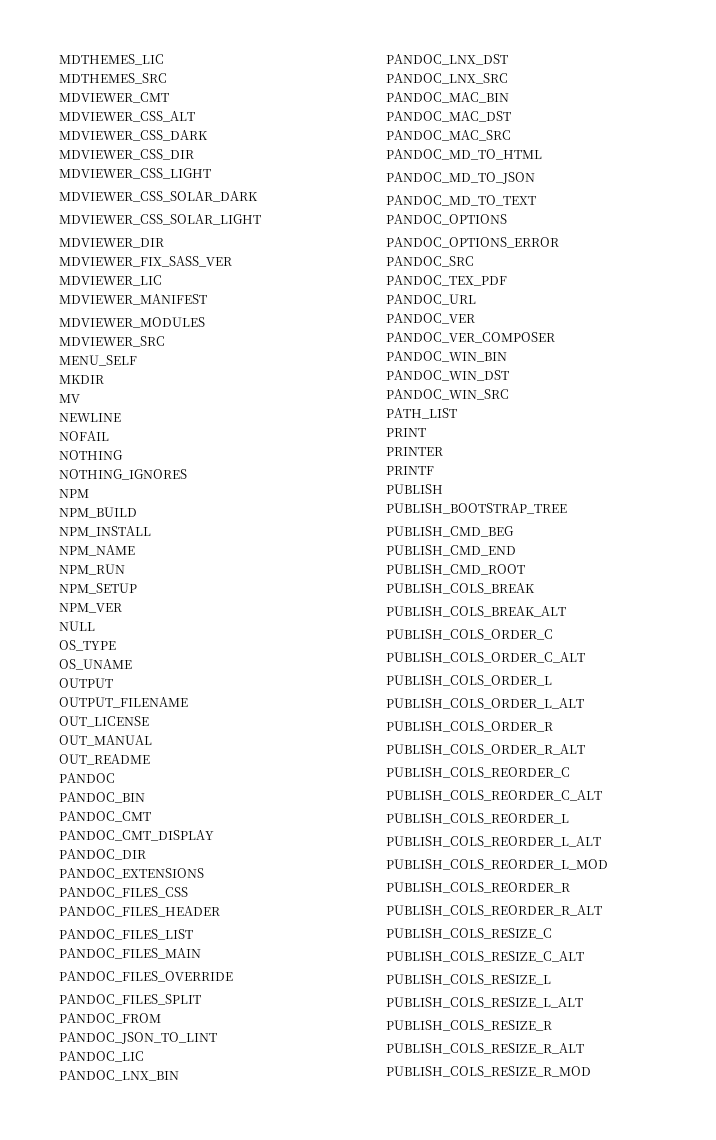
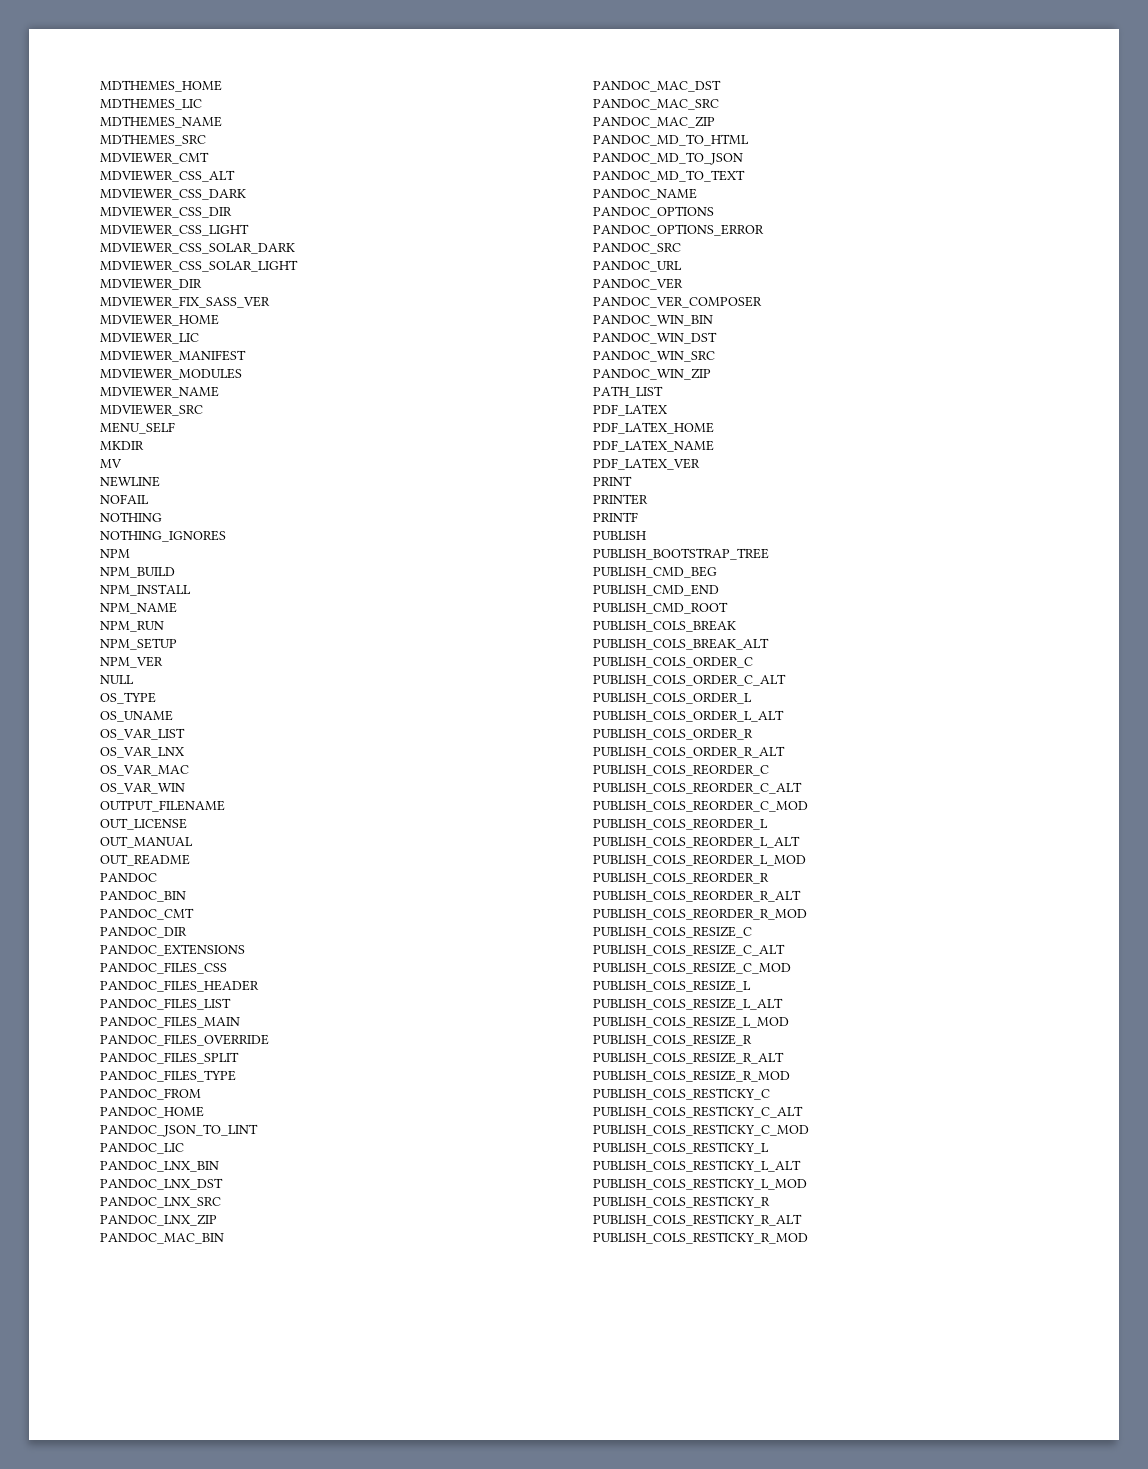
(59, 59) none -> [100,80,222,92] MDTHEMES_HOME //
(164, 59) none -> [100,116,222,128] // MDTHEMES_NAME
(232, 261) none -> [100,314,219,326] // MDVIEWER_HOME
(205, 322) none -> [100,386,219,398] // MDVIEWER_NAME
[59,678,113,688] OUTPUT -> [100,728,185,740] [100,747,185,758] [100,765,189,776] [100,783,185,794] OS_VAR_LIST // OS_VAR_LNX // OS_VAR_MAC // OS_VAR_WIN
[59,830,214,841] // PANDOC_CMT_DISPLAY -> (194, 914) none
(201, 999) none -> [100,1070,236,1082] // PANDOC_FILES_TYPE
(161, 1018) none -> [100,1106,204,1118] // PANDOC_HOME
(508, 78) none -> [100,1214,217,1226] // PANDOC_LNX_ZIP
(511, 135) none -> [593,116,715,128] // PANDOC_MAC_ZIP
(536, 200) none -> [593,188,697,200] // PANDOC_NAME
[386,275,507,286] // PANDOC_TEX_PDF -> (681, 248) none
(509, 394) none -> [593,368,711,380] // PANDOC_WIN_ZIP
(457, 413) none -> [593,404,668,416] [593,422,714,434] [593,440,714,452] [593,458,700,470] // PDF_LATEX // PDF_LATEX_HOME // PDF_LATEX_NAME // PDF_LATEX_VER
(602, 795) none -> [593,800,808,812] // PUBLISH_COLS_REORDER_C_MOD
(602, 910) none -> [593,908,807,920] // PUBLISH_COLS_REORDER_R_MOD
(584, 956) none -> [593,962,791,974] // PUBLISH_COLS_RESIZE_C_MOD
(583, 1002) none -> [593,1016,789,1028] // PUBLISH_COLS_RESIZE_L_MOD
(591, 1071) none -> [593,1088,770,1100] [593,1106,803,1118] [593,1124,809,1136] [593,1142,769,1154] [593,1160,801,1172] [593,1178,807,1190] [593,1196,770,1208] [593,1214,802,1226] [593,1232,808,1244] // PUBLISH_COLS_RESTICKY_C // PUBLISH_COLS_RESTICKY_C_ALT // PUBLISH_COLS_RESTICKY_C_MOD // PUBLISH_COLS_RESTICKY_L // PUBLISH_COLS_RESTICKY_L_ALT // PUBLISH_COLS_RESTICKY_L_MOD // PUBLISH_COLS_RESTICKY_R // PUBLISH_COLS_RESTICKY_R_ALT // PUBLISH_COLS_RESTICKY_R_MOD

